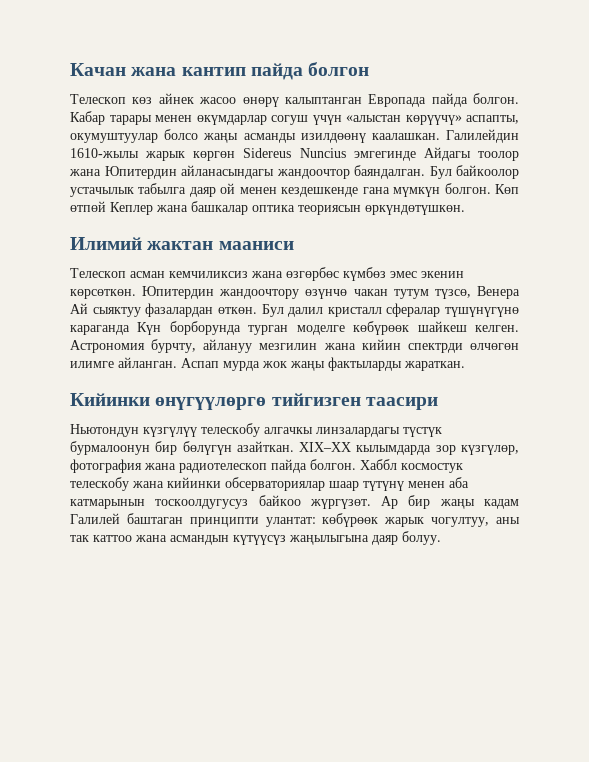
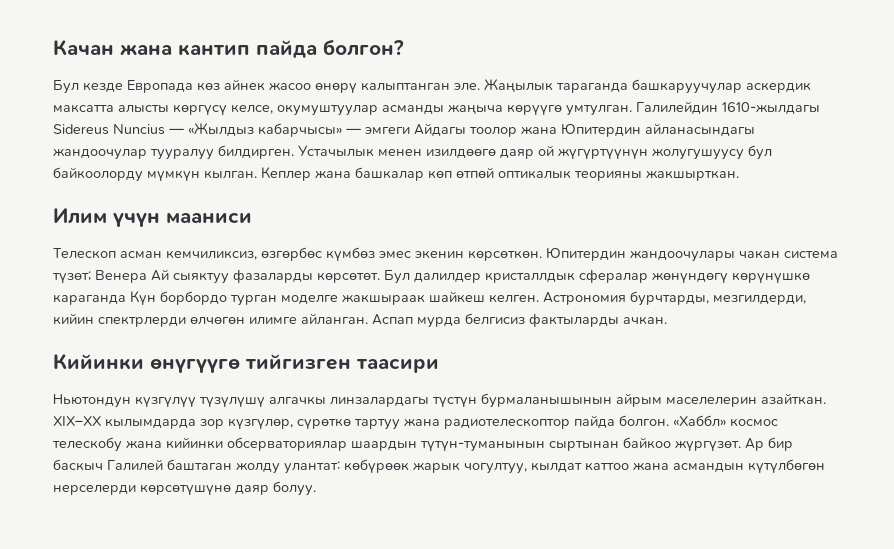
[308,62,370,76] [70,94,126,104] болгон // Телескоп -> [323,39,404,56] [53,80,193,94] болгон? // Бул кезде Европада
[368,93,519,107] [70,111,519,125] [70,129,519,143] [70,148,416,161] Европада пайда болгон. Кабар тарары менен өкүмдарлар согуш үчүн «алыстан көрүүчү» аспапты, окумуштуулар болсо жаңы асманды изилдөөнү каалашкан. Галилейдин 1610-жылы жарык көргөн Sidereus Nuncius эмгегинде -> [454,79,811,94] [53,101,820,116] [53,123,410,137] эле. Жаңылык тараганда башкаруучулар аскердик максатта алысты көргүсү келсе, окумуштуулар асманды жаңыча көрүүгө умтулган. Галилейдин 1610-жылдагы Sidereus Nuncius — «Жылдыз кабарчысы» — эмгеги
[276,165,519,179] [70,183,520,197] [70,201,465,215] [70,237,214,250] жандоочтор баяндалган. Бул байкоолор устачылык табылга даяр ой менен кездешкенде гана мүмкүн болгон. Көп өтпөй Кеплер жана башкалар оптика теориясын өркүндөтүшкөн. // Илимий жактан -> [53,145,772,160] [53,167,739,182] [53,208,160,227] жандоочулар тууралуу билдирген. Устачылык менен изилдөөгө даяр ой жүгүртүүнүн жолугушуусу бул байкоолорду мүмкүн кылган. Кеплер жана башкалар көп өтпөй оптикалык теорияны жакшырткан. // Илим үчүн
[169,271,283,278] кемчиликсиз жана -> [166,250,257,260] кемчиликсиз,
[219,286,521,299] [70,303,519,317] жандоочтору өзүнчө чакан тутум түзсө, Венера Ай сыяктуу фазалардан өткөн. Бул далил кристалл сфералар түшүнүгүнө -> [630,250,838,262] [52,269,810,284] жандоочулары чакан система түзөт; Венера Ай сыяктуу фазаларды көрсөтөт. Бул далилдер кристаллдык сфералар жөнүндөгү көрүнүшкө
[169,321,241,335] борборунда -> [160,291,227,305] борбордо
[353,321,410,335] көбүрөөк -> [342,294,425,305] жакшыраак
[151,339,463,353] бурчту, айлануу мезгилин жана кийин спектрди -> [630,291,806,306] [53,313,186,327] бурчтарды, мезгилдерди, кийин спектрлерди
[262,357,465,371] жок жаңы фактыларды жараткан. -> [465,313,667,327] белгисиз фактыларды ачкан.
[155,397,267,410] өнүгүүлөргө -> [150,359,240,373] өнүгүүгө
[201,423,260,437] телескобу -> [199,397,265,407] түзүлүшү
[403,427,442,437] [70,441,232,455] түстүк бурмалоонун бир бөлүгүн -> [432,393,757,408] түстүн бурмаланышынын айрым маселелерин
[70,459,463,473] [70,477,469,491] [70,499,249,509] фотография жана радиотелескоп пайда болгон. Хаббл космостук телескобу жана кийинки обсерваториялар шаар түтүнү менен аба катмарынын тоскоолдугусуз -> [297,415,778,430] [52,437,619,452] сүрөткө тартуу жана радиотелескоптор пайда болгон. «Хаббл» космос телескобу жана кийинки обсерваториялар шаардын түтүн-туманынын сыртынан
[439,499,519,509] жаңы кадам -> [53,459,103,471] баскыч
[189,517,259,527] принципти -> [236,462,280,474] жолду
[495,517,520,524] [70,535,89,542] аны так -> [531,462,582,472] кылдат
[233,535,369,545] күтүүсүз жаңылыгына -> [748,459,825,473] [53,484,231,495] күтүлбөгөн нерселерди көрсөтүшүнө

